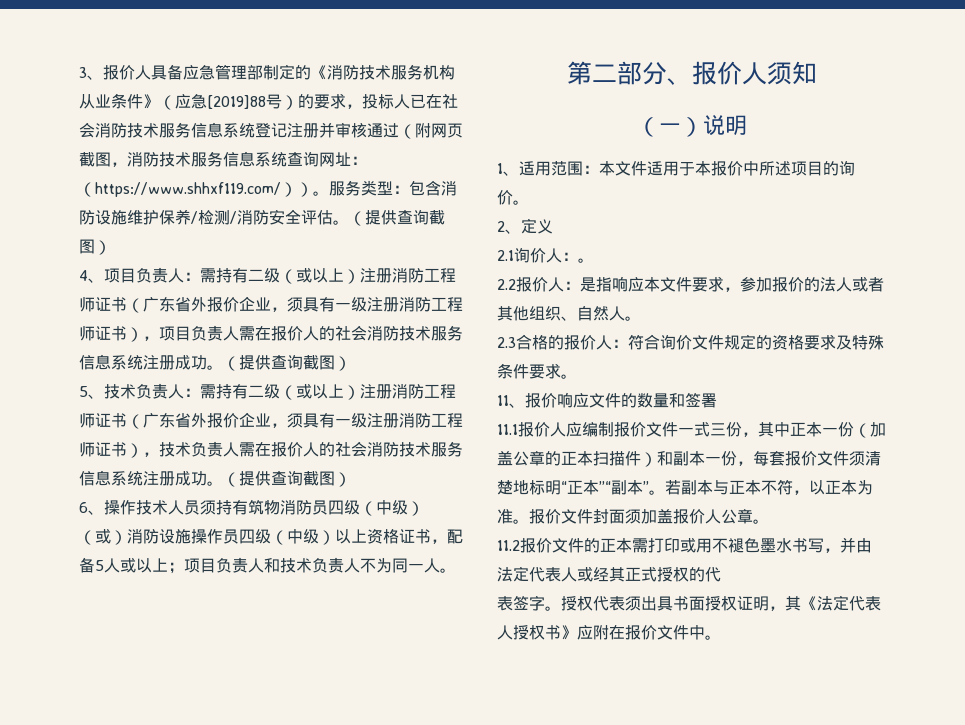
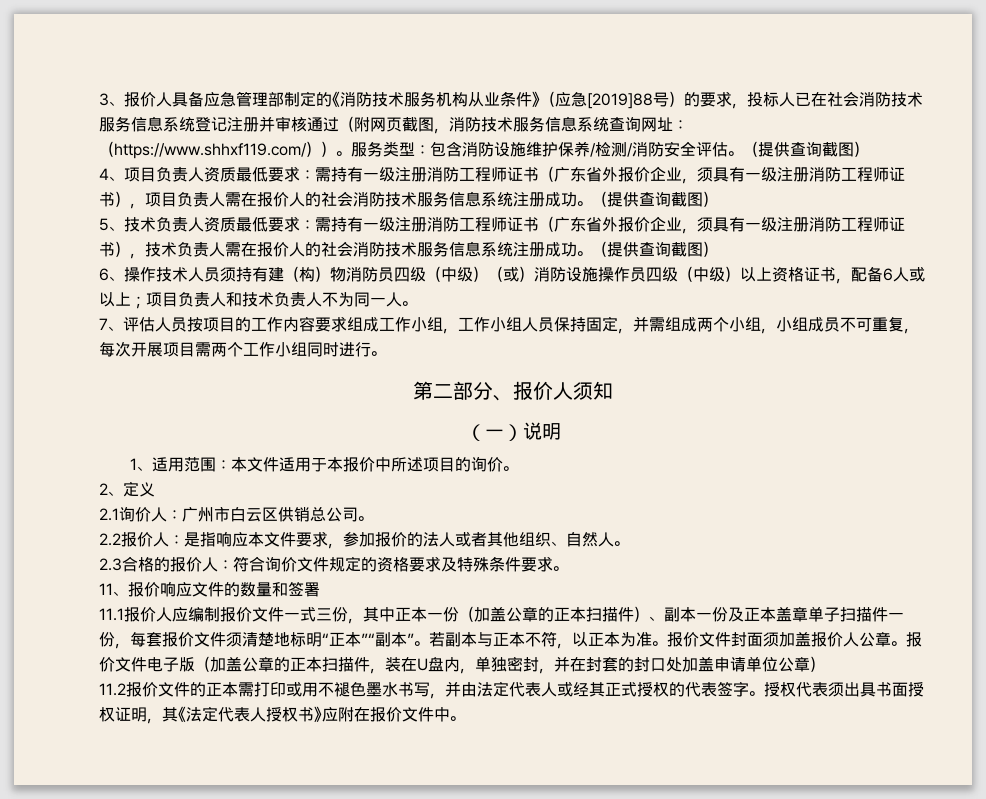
[184,268,360,284] ：需持有二级（或以上） -> [204,166,395,182] 资质最低要求：需持有一级
[184,384,360,400] ：需持有二级（或以上） -> [204,216,395,232] 资质最低要求：需持有一级
[248,499,264,515] 筑 -> [268,266,330,282] 建（构）
[95,560,104,571] 5 -> [883,268,893,281] 6
(456, 570) none -> [99,316,919,334] [99,341,386,357] // 7、评估人员按项目的工作内容要求组成工作小组，工作小组人员保持固定，并需组成两个小组，小组成员不可重复，每次开展项目需两个工作小组同时进行。
(578, 256) none -> [182,506,358,522] 广州市白云区供销总公司
[657,451,673,466] 和 -> [649,616,664,621] 、
(737, 458) none -> [728,606,904,622] [99,632,115,647] 及正本盖章单子扫描件一份
(769, 521) none -> [906,632,922,647] [99,656,825,674] 报价文件电子版（加盖公章的正本扫描件，装在U盘内，单独密封，并在封套的封口处加盖申请单位公章）
(721, 574) // -> (701, 689) none

